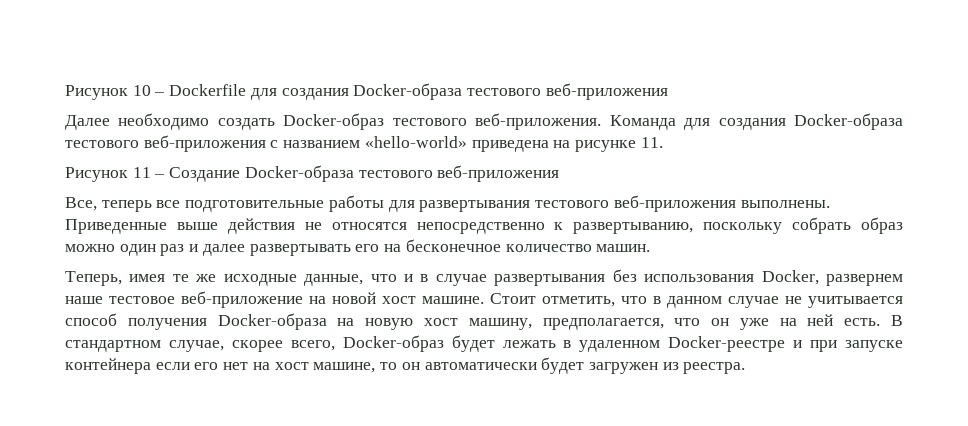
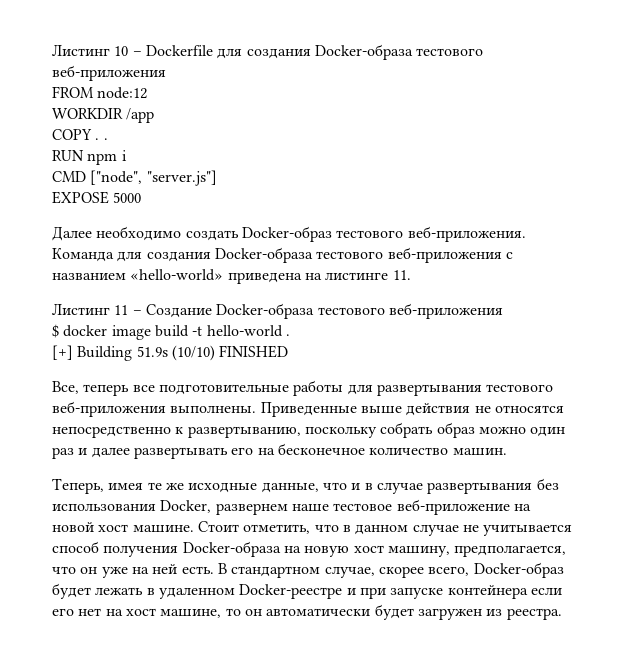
[65,85,128,100] Рисунок -> [52,44,110,56] Листинг
(668, 91) none -> [52,86,148,99] [52,108,155,123] [52,129,108,140] [52,150,127,165] [52,170,217,186] [52,191,142,204] // FROM node:12 // WORKDIR /app // COPY . . // RUN npm i // CMD ["node", "server.js"] // EXPOSE 5000
[575,140,637,152] рисунке -> [325,272,389,280] листинге
[65,167,128,182] Рисунок -> [52,303,110,315] Листинг
(560, 173) none -> [52,324,290,340] [52,345,289,361] // $ docker image build -t hello-world . // [+] Building 51.9s (10/10) FINISHED

